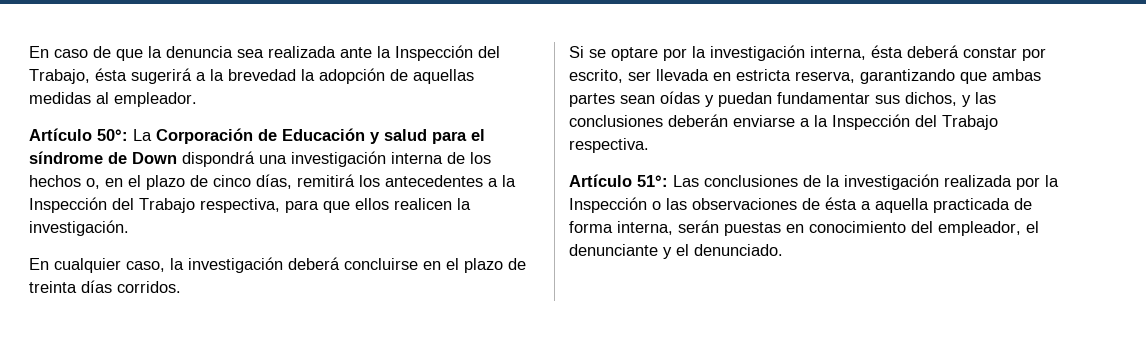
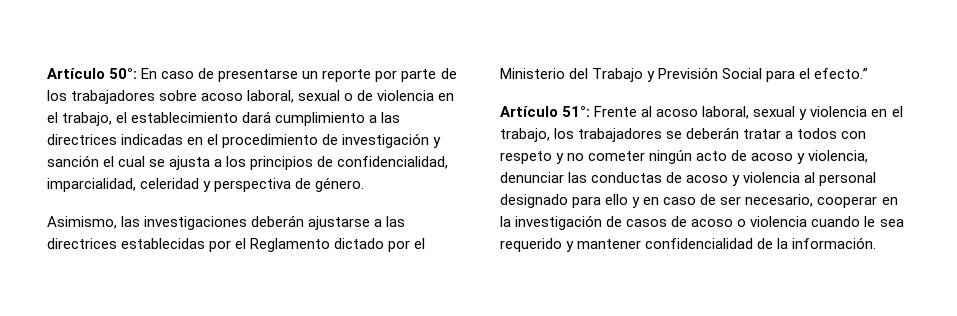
(29, 52) none -> [47,68,138,79] Artículo 50°:
[116,45,500,61] [29,68,474,84] [29,92,197,107] [29,128,485,144] [29,151,491,167] [29,174,516,190] [29,197,471,213] [29,220,129,236] [29,257,526,273] [29,280,181,293] [569,45,1046,61] [569,69,1041,84] [569,91,996,107] [569,114,998,130] [569,138,649,153] [569,174,1059,190] [569,197,1032,213] [569,220,1039,236] [569,244,783,259] que la denuncia sea realizada ante la Inspección del Trabajo, ésta sugerirá a la brevedad la adopción de aquellas medidas al empleador. // Artículo 50°: La Corporación de Educación y salud para el síndrome de Down dispondrá una investigación interna de los hechos o, en el plazo de cinco días, remitirá los antecedentes a la Inspección del Trabajo respectiva, para que ellos realicen la investigación. // En cualquier caso, la investigación deberá concluirse en el plazo de treinta días corridos. // Si se optare por la investigación interna, ésta deberá constar por escrito, ser llevada en estricta reserva, garantizando que ambas partes sean oídas y puedan fundamentar sus dichos, y las conclusiones deberán enviarse a la Inspección del Trabajo respectiva. // Artículo 51°: Las conclusiones de la investigación realizada por la Inspección o las observaciones de ésta a aquella practicada de forma interna, serán puestas en conocimiento del empleador, el denunciante y el denunciado. -> [218,68,457,82] [47,90,455,104] [47,111,401,126] [47,133,442,148] [47,155,449,170] [47,177,365,192] [47,215,406,230] [47,238,426,252] [500,67,869,82] [500,106,903,120] [500,127,867,142] [500,150,869,164] [500,172,877,186] [500,194,898,208] [500,215,904,230] [500,237,877,252] presentarse un reporte por parte de los trabajadores sobre acoso laboral, sexual o de violencia en el trabajo, el establecimiento dará cumplimiento a las directrices indicadas en el procedimiento de investigación y sanción el cual se ajusta a los principios de confidencialidad, imparcialidad, celeridad y perspectiva de género. // Asimismo, las investigaciones deberán ajustarse a las directrices establecidas por el Reglamento dictado por el Ministerio del Trabajo y Previsión Social para el efecto.” // Artículo 51°: Frente al acoso laboral, sexual y violencia en el trabajo, los trabajadores se deberán tratar a todos con respeto y no cometer ningún acto de acoso y violencia, denunciar las conductas de acoso y violencia al personal designado para ello y en caso de ser necesario, cooperar en la investigación de casos de acoso o violencia cuando le sea requerido y mantener confidencialidad de la información.

